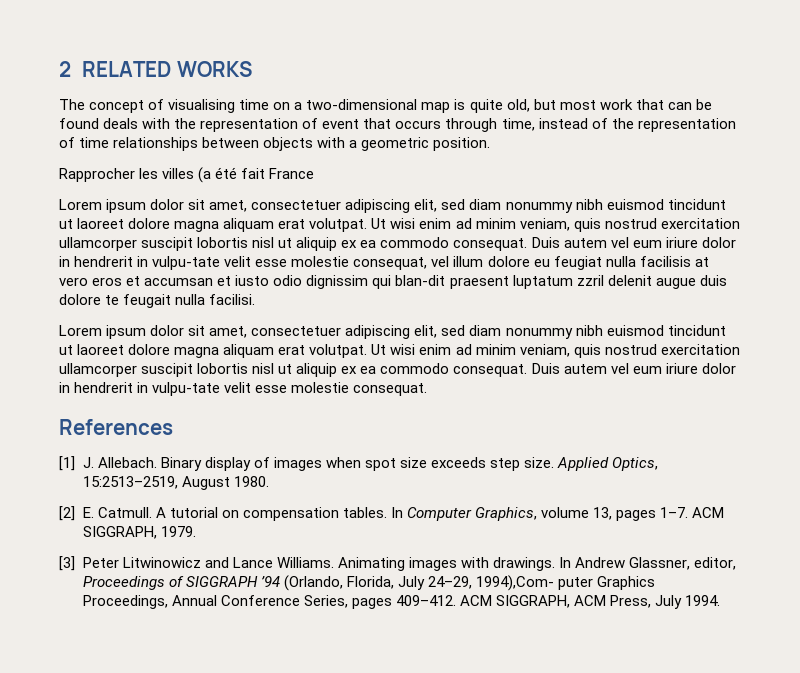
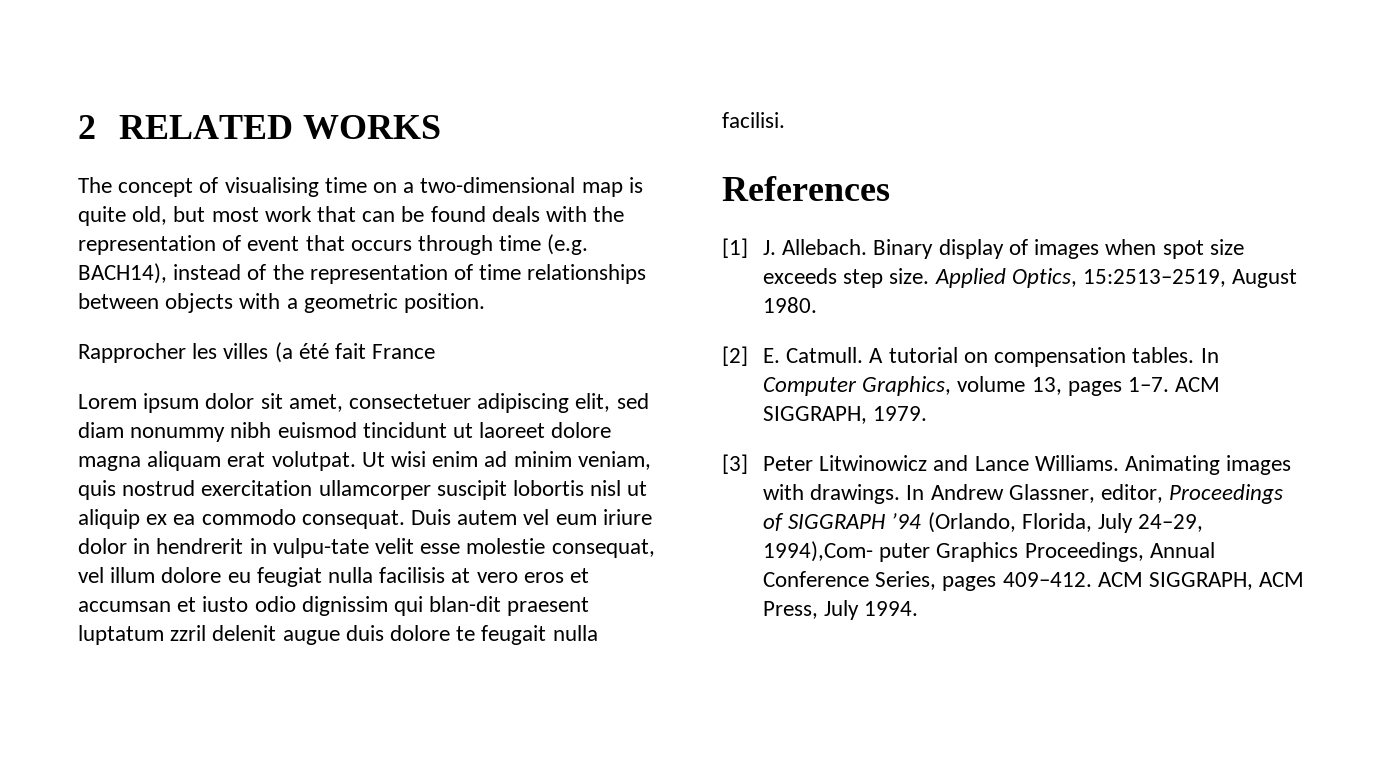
[501,118,535,131] time, -> [499,234,589,255] [78,263,167,284] time (e.g. BACH14),
[59,325,726,339] [59,344,740,358] [59,363,736,377] [59,382,428,396] // Lorem ipsum dolor sit amet, consectetuer adipiscing elit, sed diam nonummy nibh euismod tincidunt ut laoreet dolore magna aliquam erat volutpat. Ut wisi enim ad minim veniam, quis nostrud exercitation ullamcorper suscipit lobortis nisl ut aliquip ex ea commodo consequat. Duis autem vel eum iriure dolor in hendrerit in vulpu-tate velit esse molestie consequat. -> (785, 120) none

